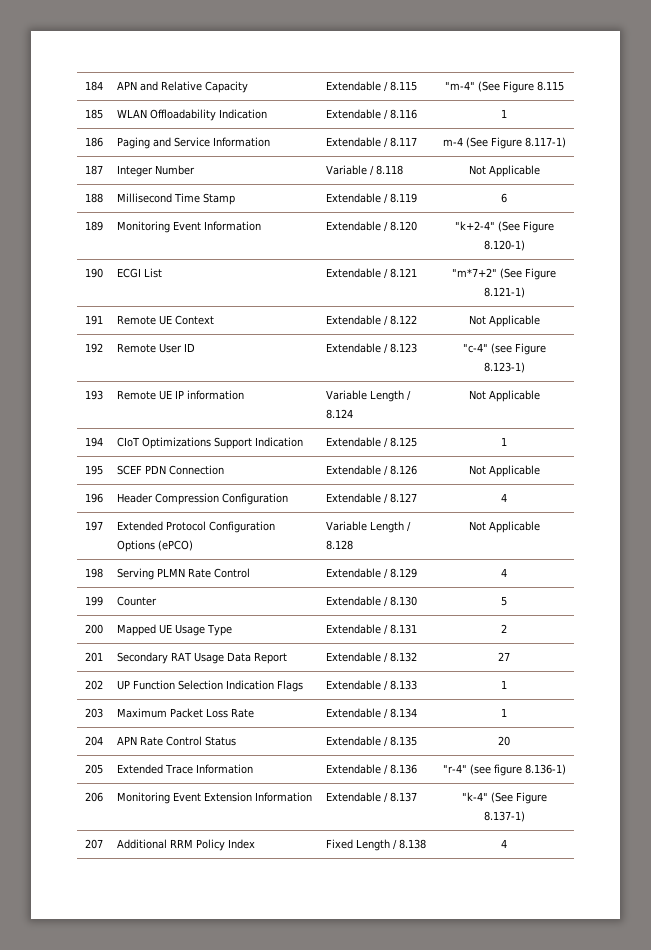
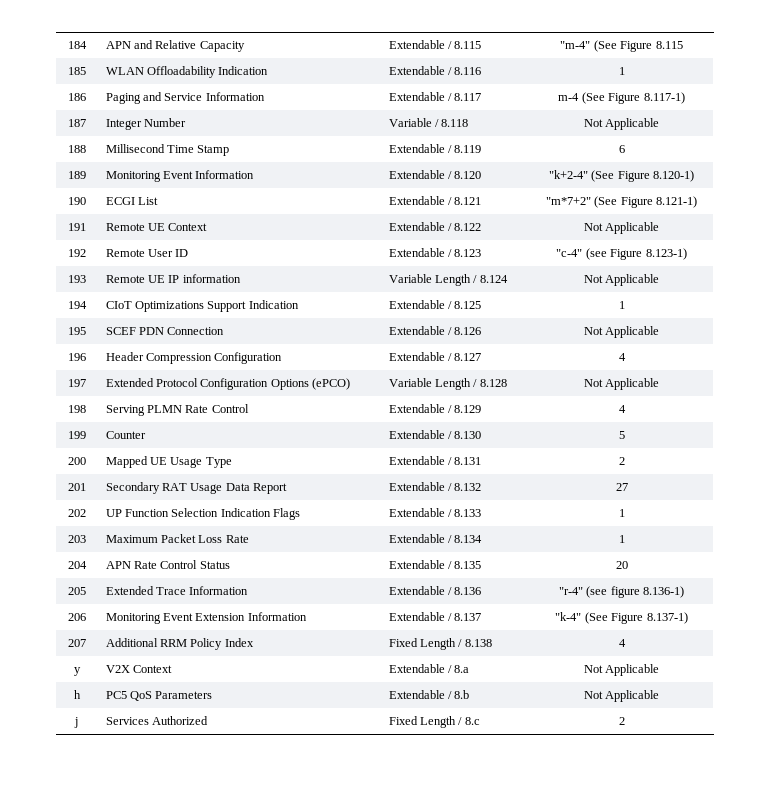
(507, 843) none -> [73,667,81,676] [105,665,172,673] [388,664,470,673] [583,664,660,676] [73,690,81,699] [105,691,213,701] [388,690,470,699] [583,690,660,702] [74,717,78,728] [105,716,208,725] [388,716,480,728] [618,717,625,725] // y | V2X Context | Extendable / 8.a | Not Applicable // h | PC5 QoS Parameters | Extendable / 8.b | Not Applicable // j | Services Authorized | Fixed Length / 8.c | 2

